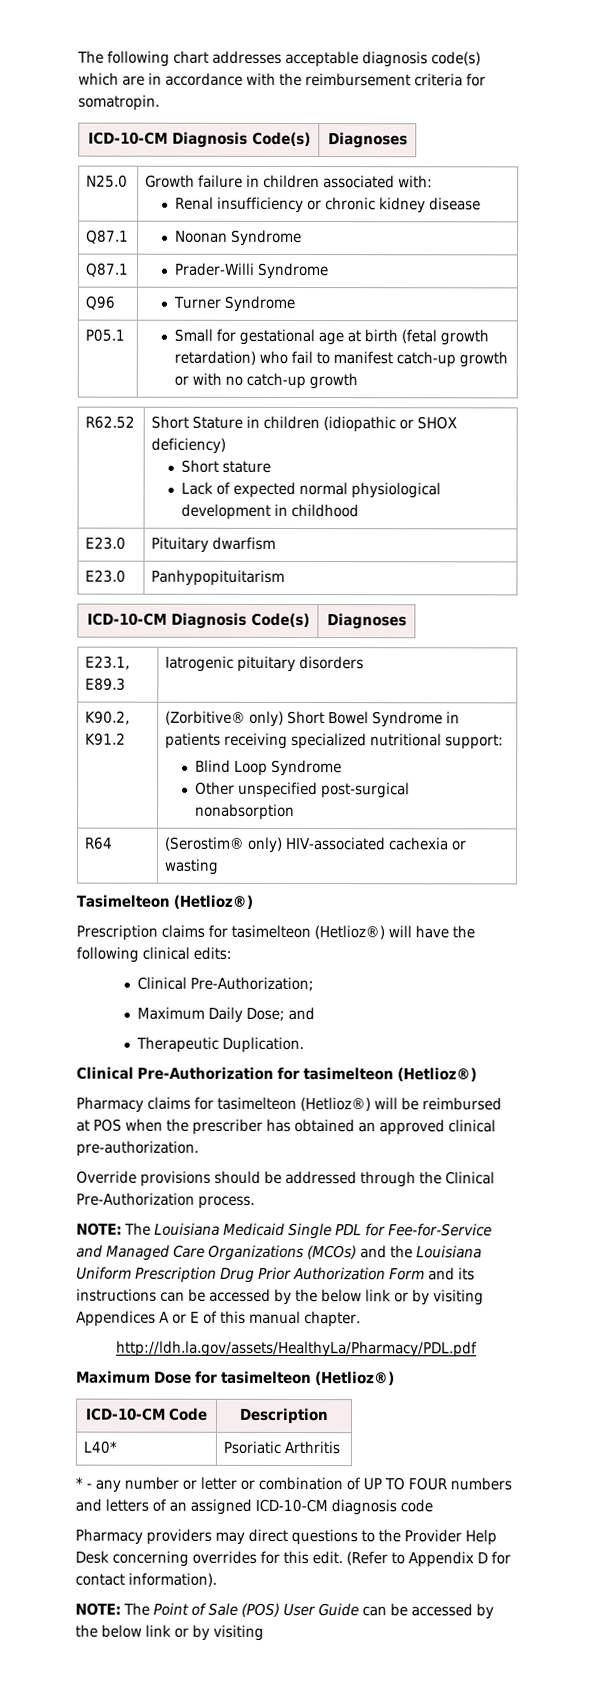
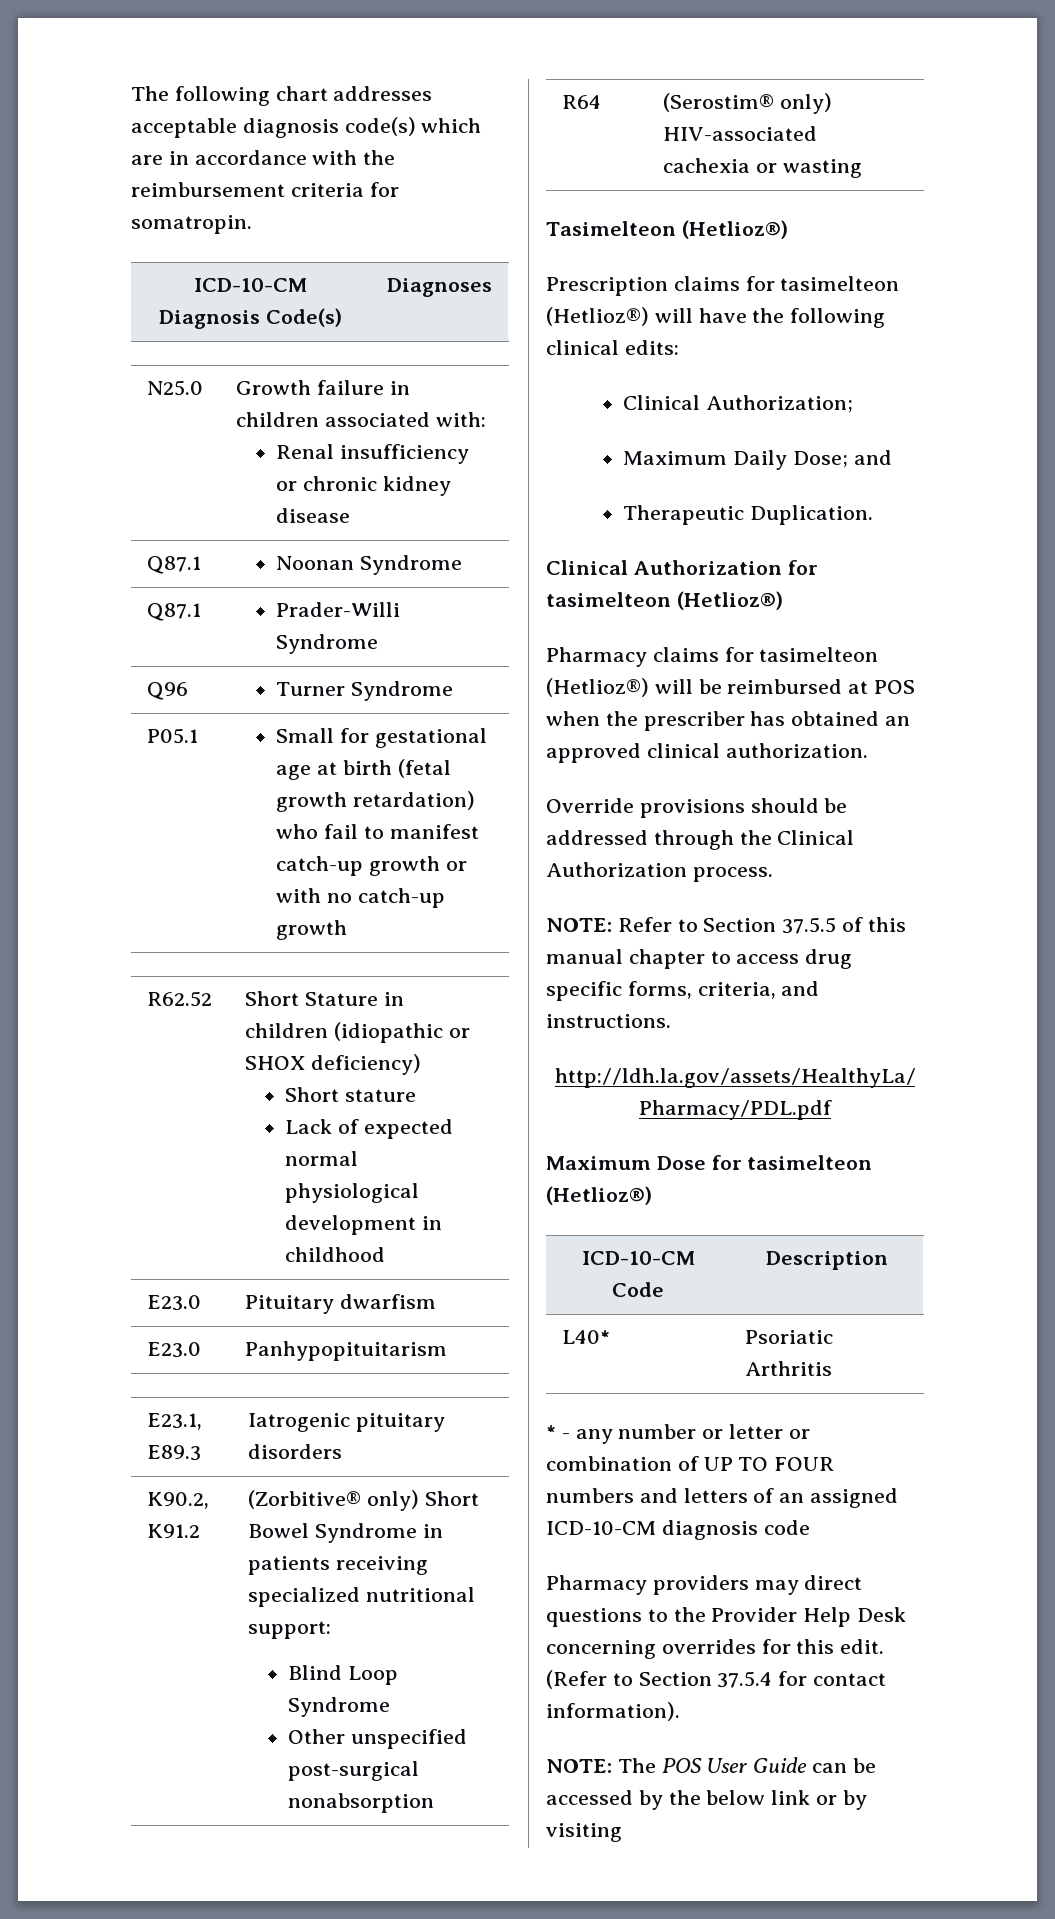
[86,612,310,629] [326,613,407,630] // ICD-10-CM Diagnosis Code(s) | Diagnoses -> (448, 1351) none
[190,976,315,992] Pre-Authorization; -> [705,395,853,413] Authorization;
[137,1066,274,1080] Pre-Authorization -> [633,560,782,575] Authorization
[76,1140,199,1157] pre-authorization. -> [725,743,868,758] authorization.
[76,1192,195,1206] Pre-Authorization -> [546,862,687,877] Authorization
[124,1222,492,1240] [76,1244,482,1262] [76,1266,475,1283] [76,1288,484,1306] [76,1310,361,1328] The Louisiana Medicaid Single PDL for Fee-for-Service and Managed Care Organizations (MCOs) and the Louisiana Uniform Prescription Drug Prior Authorization Form and its instructions can be accessed by the below link or by visiting Appendices A or E of this manual chapter. -> [617,917,906,934] [546,949,853,969] [546,981,820,1001] [546,1014,671,1028] Refer to Section 37.5.5 of this manual chapter to access drug specific forms, criteria, and instructions.
[408,1551,488,1568] Appendix D -> [638,1671,773,1688] Section 37.5.4
[153,1602,280,1617] Point of Sale (POS) -> [661,1758,702,1773] POS

